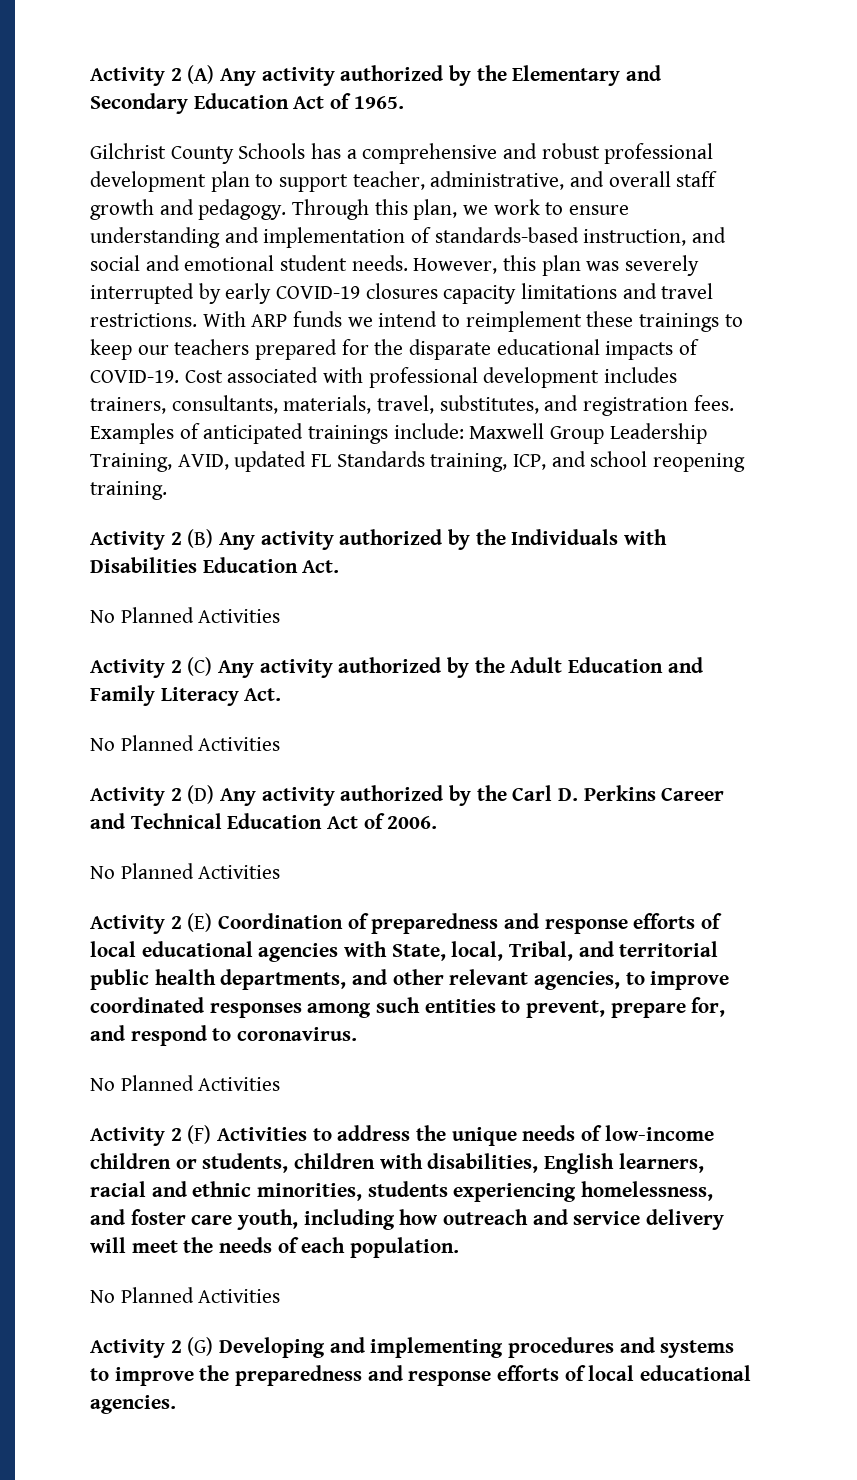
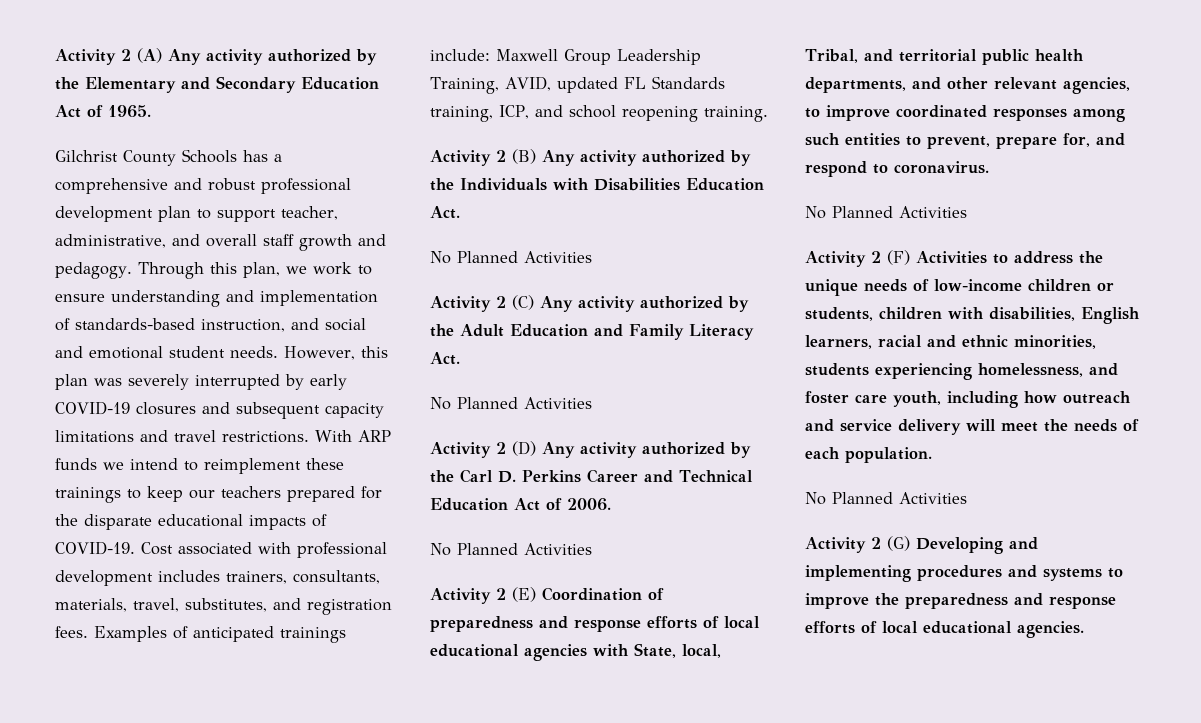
(438, 291) none -> [202,402,320,419] and subsequent

